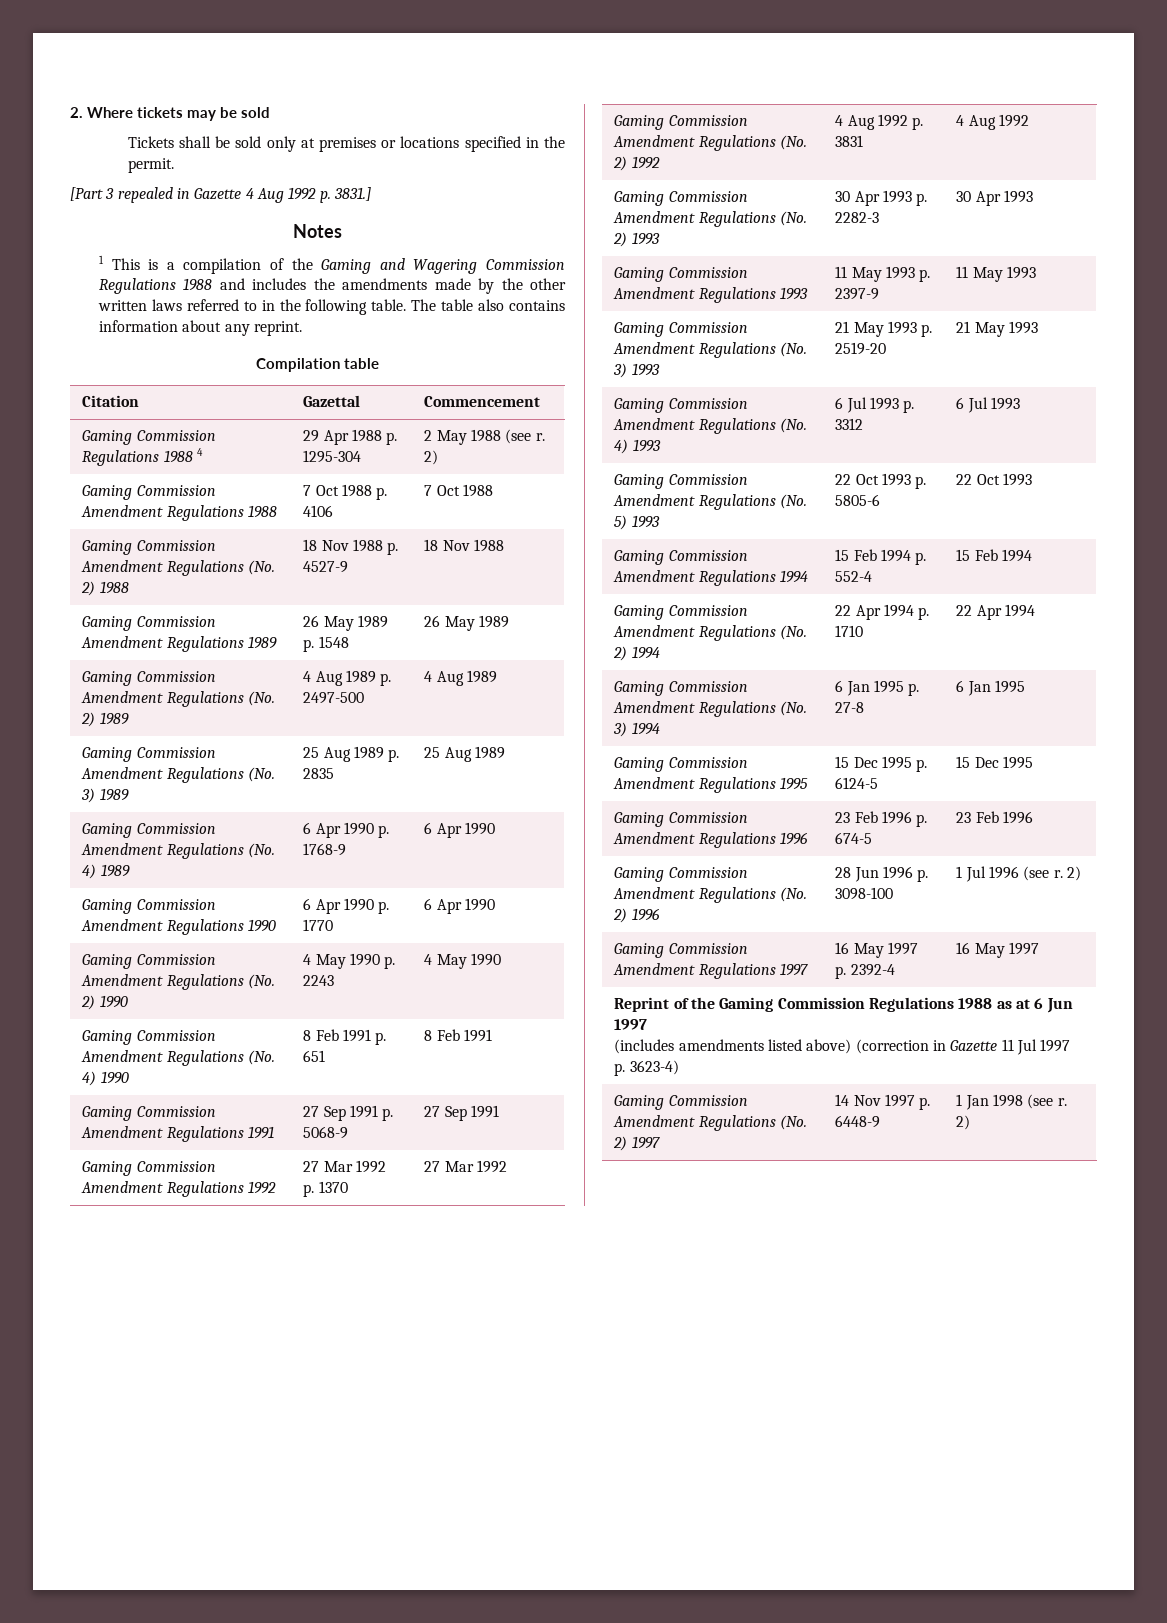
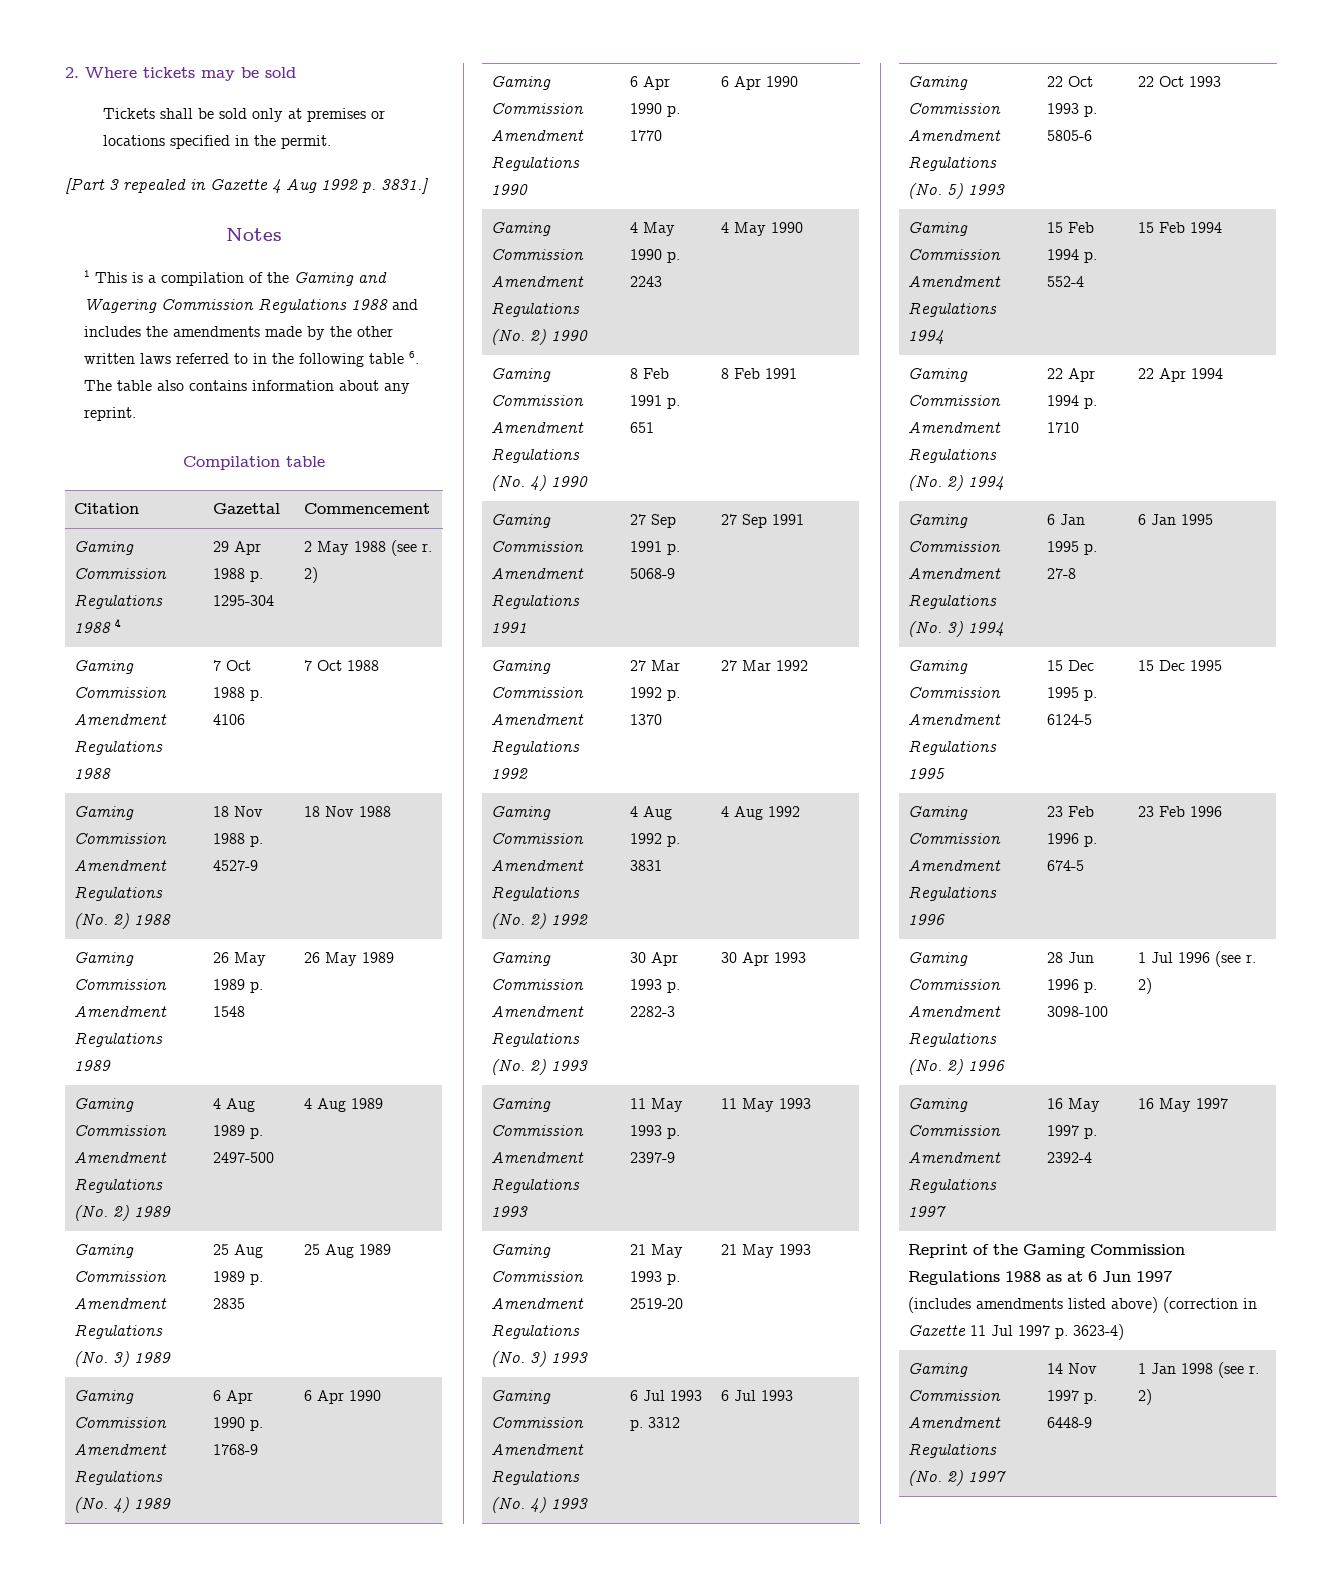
[371,299,407,311] table. -> [369,351,420,364] table 6.

